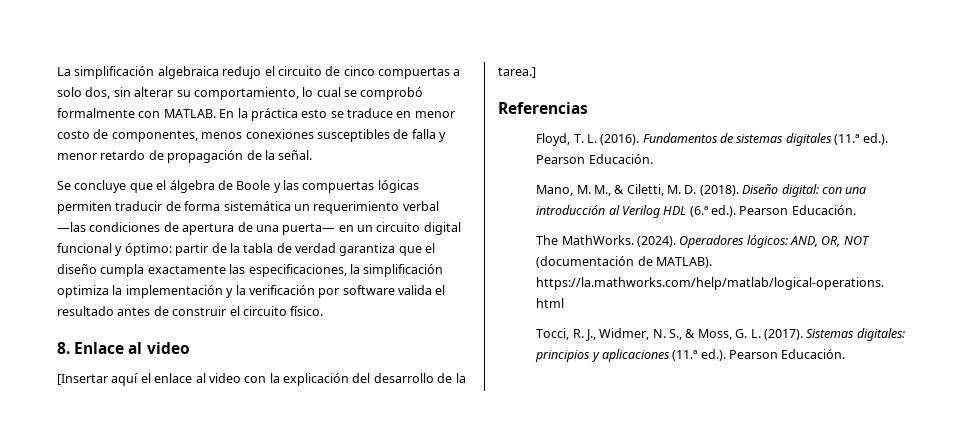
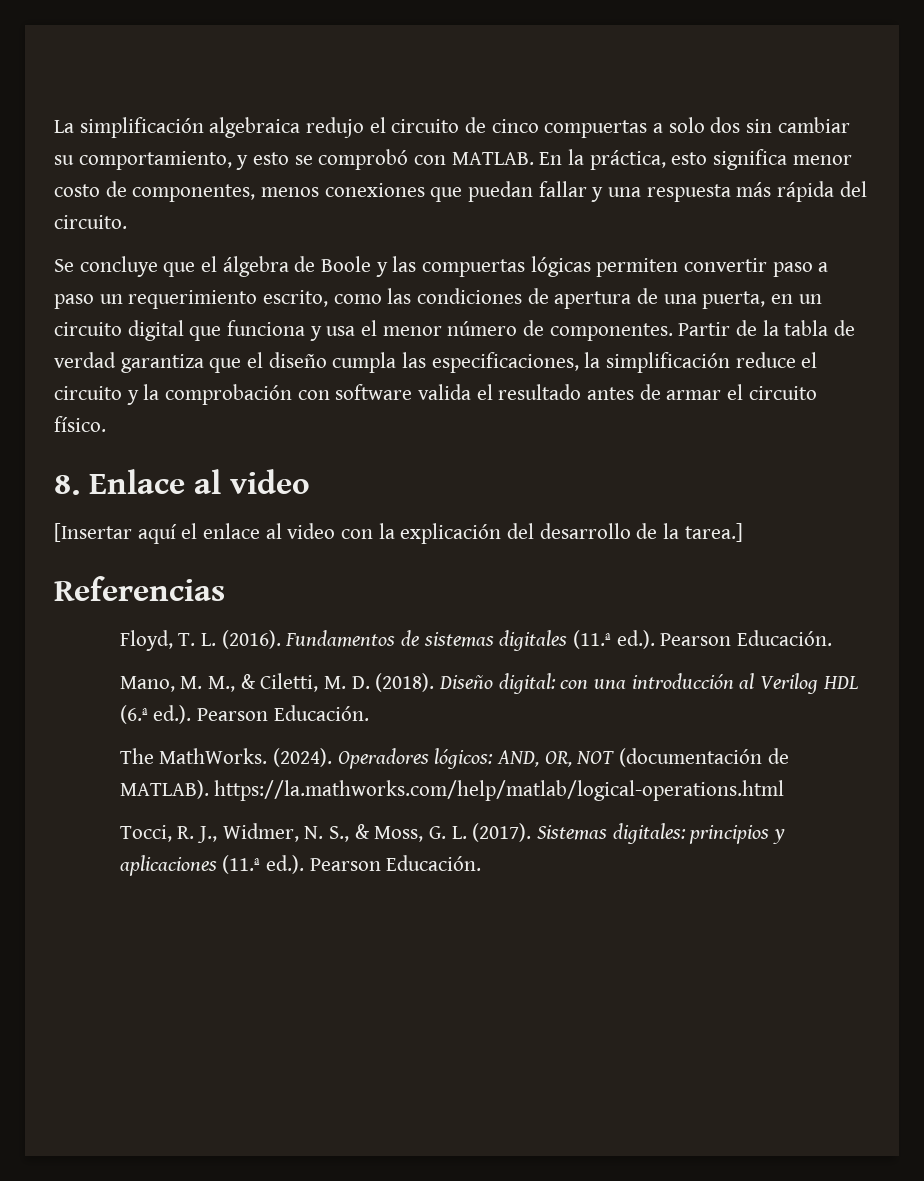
[85,87,341,100] dos, sin alterar su comportamiento, lo cual -> [710,117,850,133] [54,151,290,170] dos sin cambiar su comportamiento, y esto
[57,108,135,118] formalmente -> (409, 159) none
[250,108,412,121] práctica esto se traduce en -> [589,149,788,170] práctica, esto significa
[316,129,446,142] [57,150,313,163] susceptibles de falla y menor retardo de propagación de la señal. -> [430,181,867,202] [54,215,127,229] que puedan fallar y una respuesta más rápida del circuito.
[115,201,439,214] [57,222,86,232] traducir de forma sistemática un requerimiento verbal —las -> [684,258,829,277] [54,288,412,309] convertir paso a paso un requerimiento escrito, como las
[282,223,336,235] puerta— -> [702,291,766,309] puerta,
[57,243,209,256] funcional y óptimo: partir -> [189,320,731,341] que funciona y usa el menor número de componentes. Partir
[147,265,226,274] exactamente -> (397, 362) none
[57,285,340,298] optimiza la implementación y la verificación por -> [735,352,818,368] [54,384,330,405] reduce el circuito y la comprobación con
[172,306,227,316] construir -> [666,390,722,400] armar

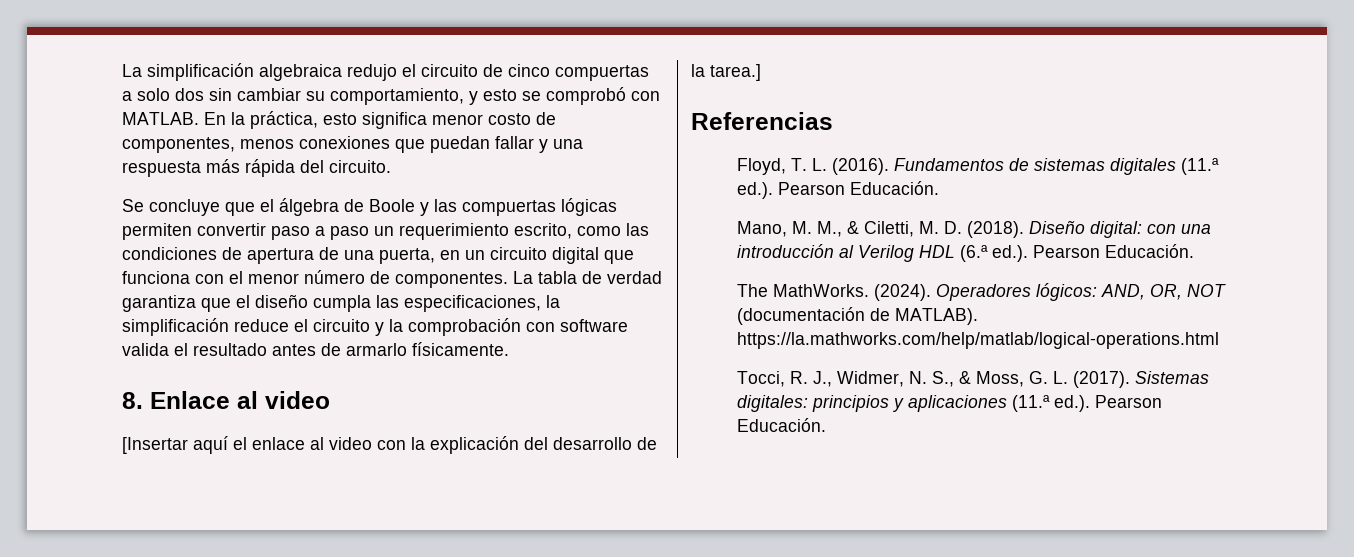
[309,326,356,341] y usa -> [195,274,224,284] con
[678,320,779,336] Partir de la -> [513,271,533,284] La
[666,384,817,400] [54,416,106,432] armar el circuito físico. -> [346,342,509,356] armarlo físicamente.

